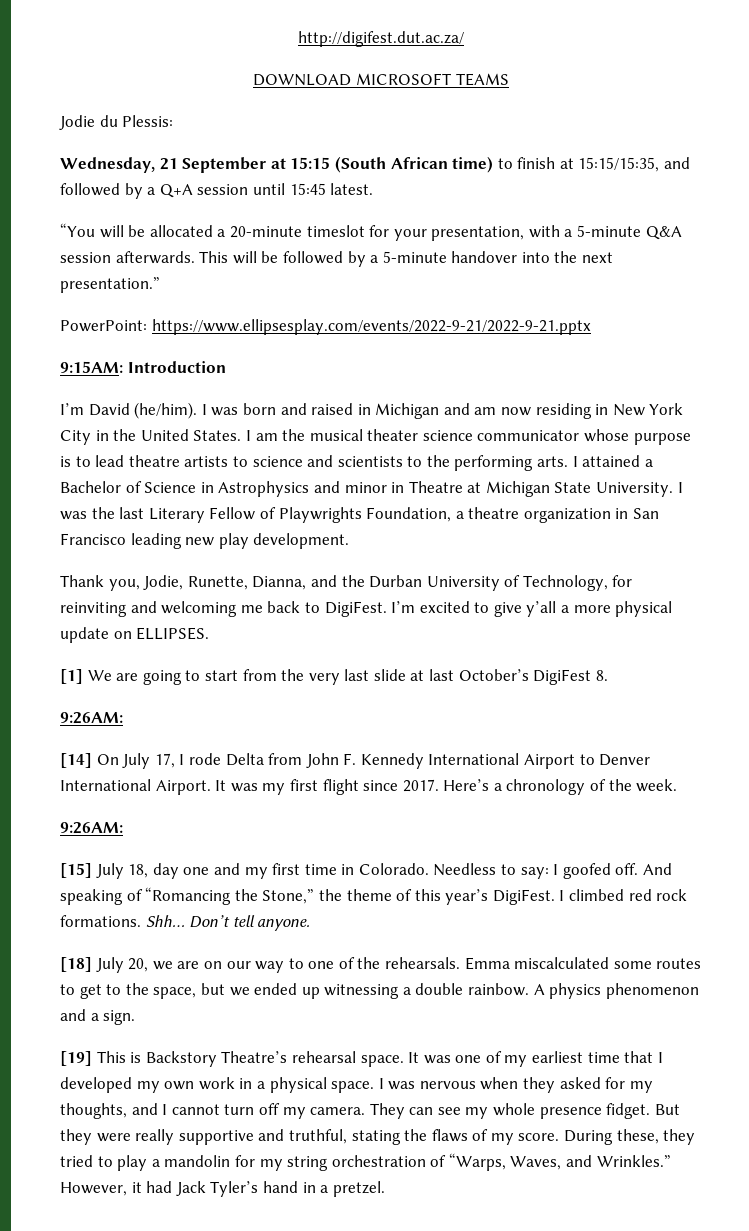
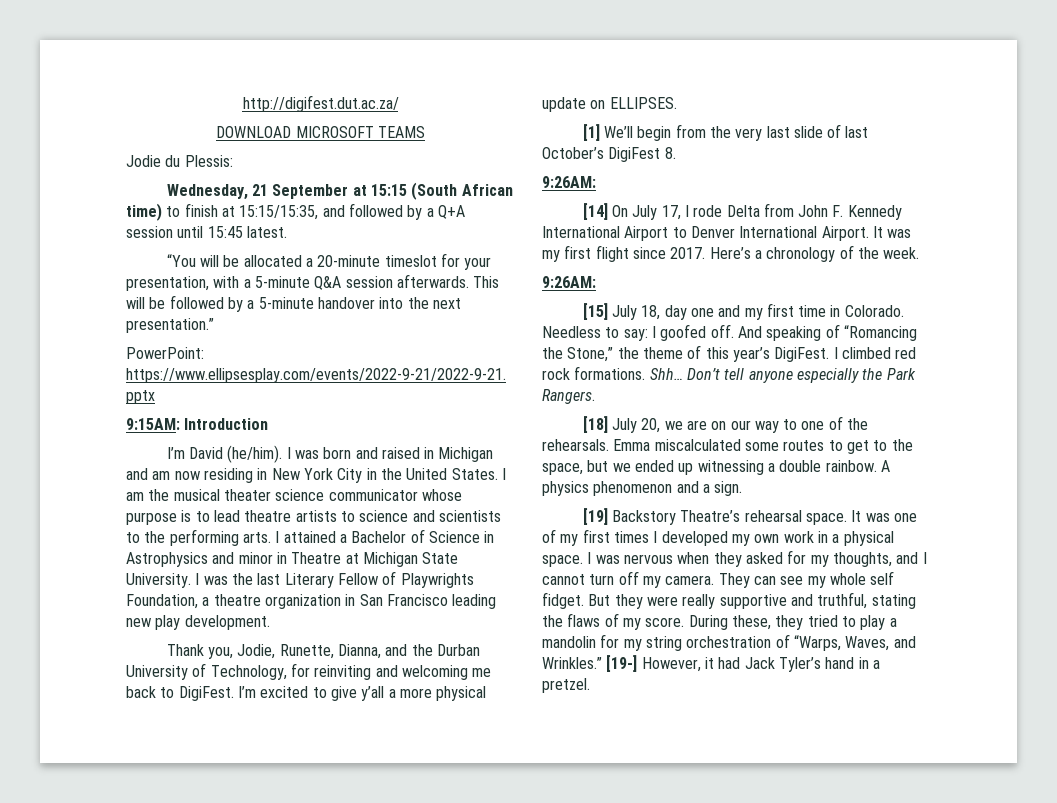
[87,670,238,685] We are going to start -> [603,126,672,141] We’ll begin
[410,670,425,681] at -> [827,124,842,138] of
[257,919,311,931] anyone. -> [748,368,916,383] [542,389,595,404] anyone especially the Park Rangers.
[96,1051,142,1063] This is -> (608, 516) none
[532,1051,654,1063] earliest time that -> [582,529,649,543] first times
[539,1107,602,1119] presence -> [870,571,895,585] self
(671, 1161) none -> [606,655,638,672] [19-]

